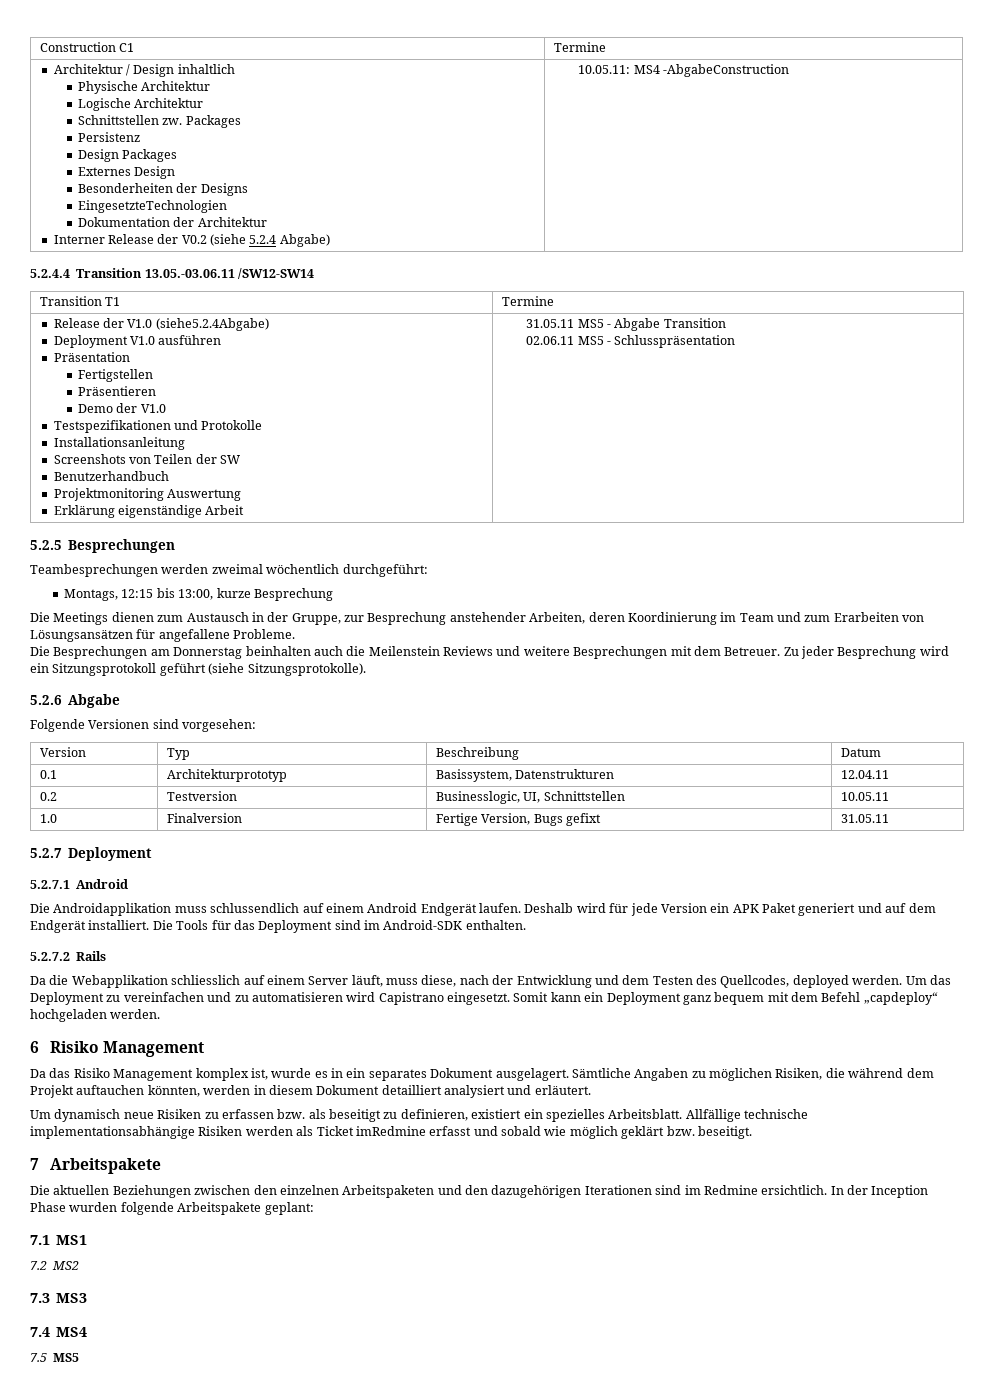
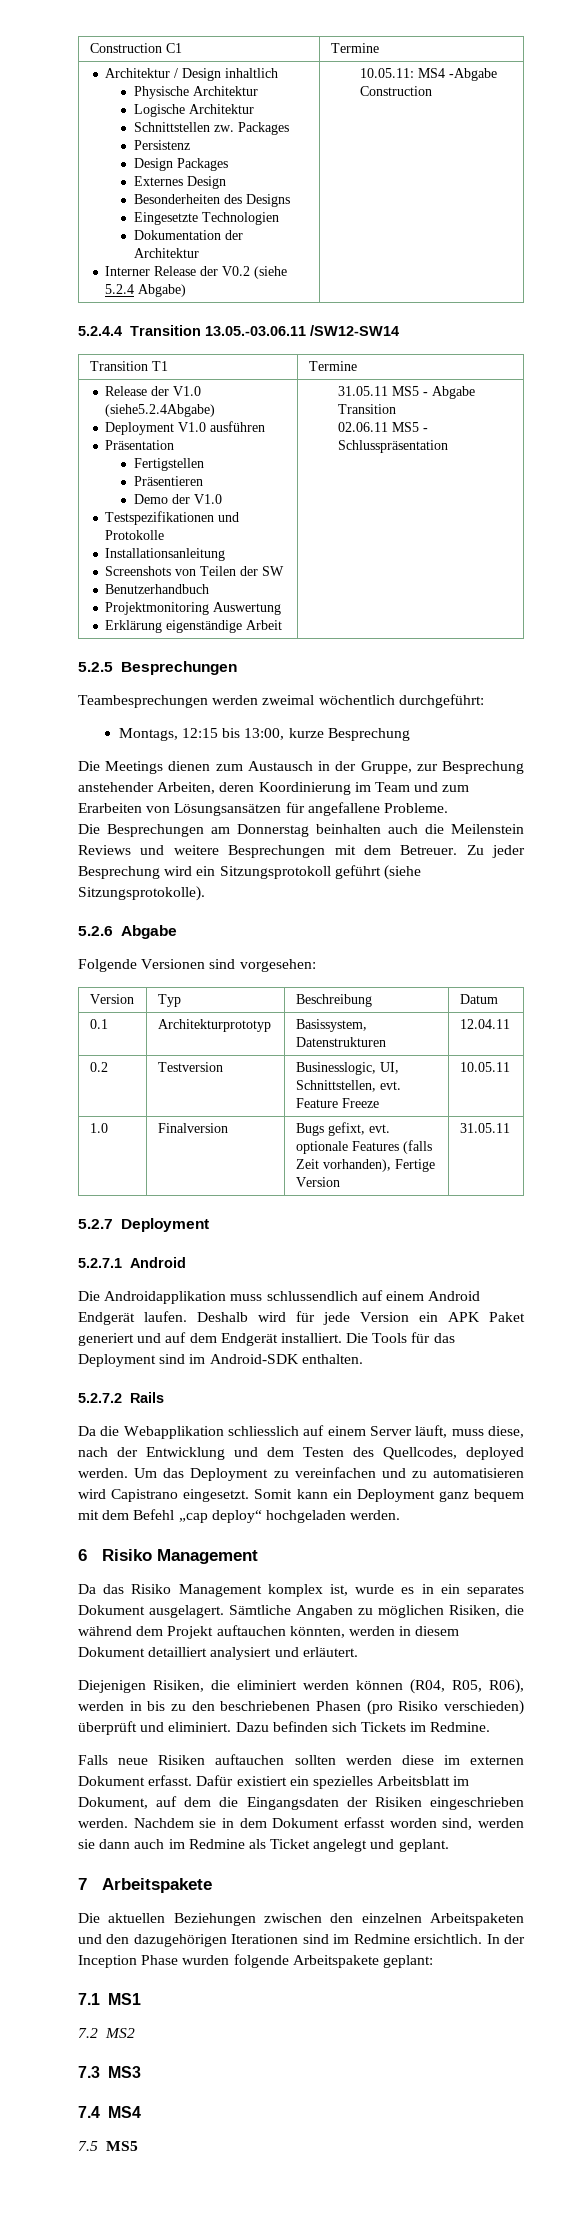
[176,183,198,193] der -> [223,194,242,204] des
[77,200,227,213] EingesetzteTechnologien -> [133,212,279,225] Eingesetzte Technologien
[662,64,789,77] -AbgabeConstruction -> [448,68,497,81] [359,86,432,96] -Abgabe Construction
[543,791,625,801] Schnittstellen -> [295,1080,401,1092] [295,1098,379,1108] Schnittstellen, evt. Feature Freeze
[435,813,601,826] Fertige Version, Bugs gefixt -> [295,1122,390,1136] [295,1140,432,1154] [295,1159,435,1172] [295,1177,340,1187] Bugs gefixt, evt. optionale Features (falls Zeit vorhanden), Fertige Version
[863,992,938,1005] „capdeploy“ -> [178,1510,262,1523] „cap deploy“
[30,1109,808,1122] [30,1126,752,1139] Um dynamisch neue Risiken zu erfassen bzw. als beseitigt zu definieren, existiert ein spezielles Arbeitsblatt. Allfällige technische implementationsabhängige Risiken werden als Ticket imRedmine erfasst und sobald wie möglich geklärt bzw. beseitigt. -> [78,1679,524,1694] [78,1700,524,1715] [78,1721,491,1735] [78,1754,524,1765] [78,1775,470,1789] [78,1796,524,1810] [78,1817,524,1830] [78,1839,449,1852] Diejenigen Risiken, die eliminiert werden können (R04, R05, R06), werden in bis zu den beschriebenen Phasen (pro Risiko verschieden) überprüft und eliminiert. Dazu befinden sich Tickets im Redmine. // Falls neue Risiken auftauchen sollten werden diese im externen Dokument erfasst. Dafür existiert ein spezielles Arbeitsblatt im Dokument, auf dem die Eingangsdaten der Risiken eingeschrieben werden. Nachdem sie in dem Dokument erfasst worden sind, werden sie dann auch im Redmine als Ticket angelegt und geplant.

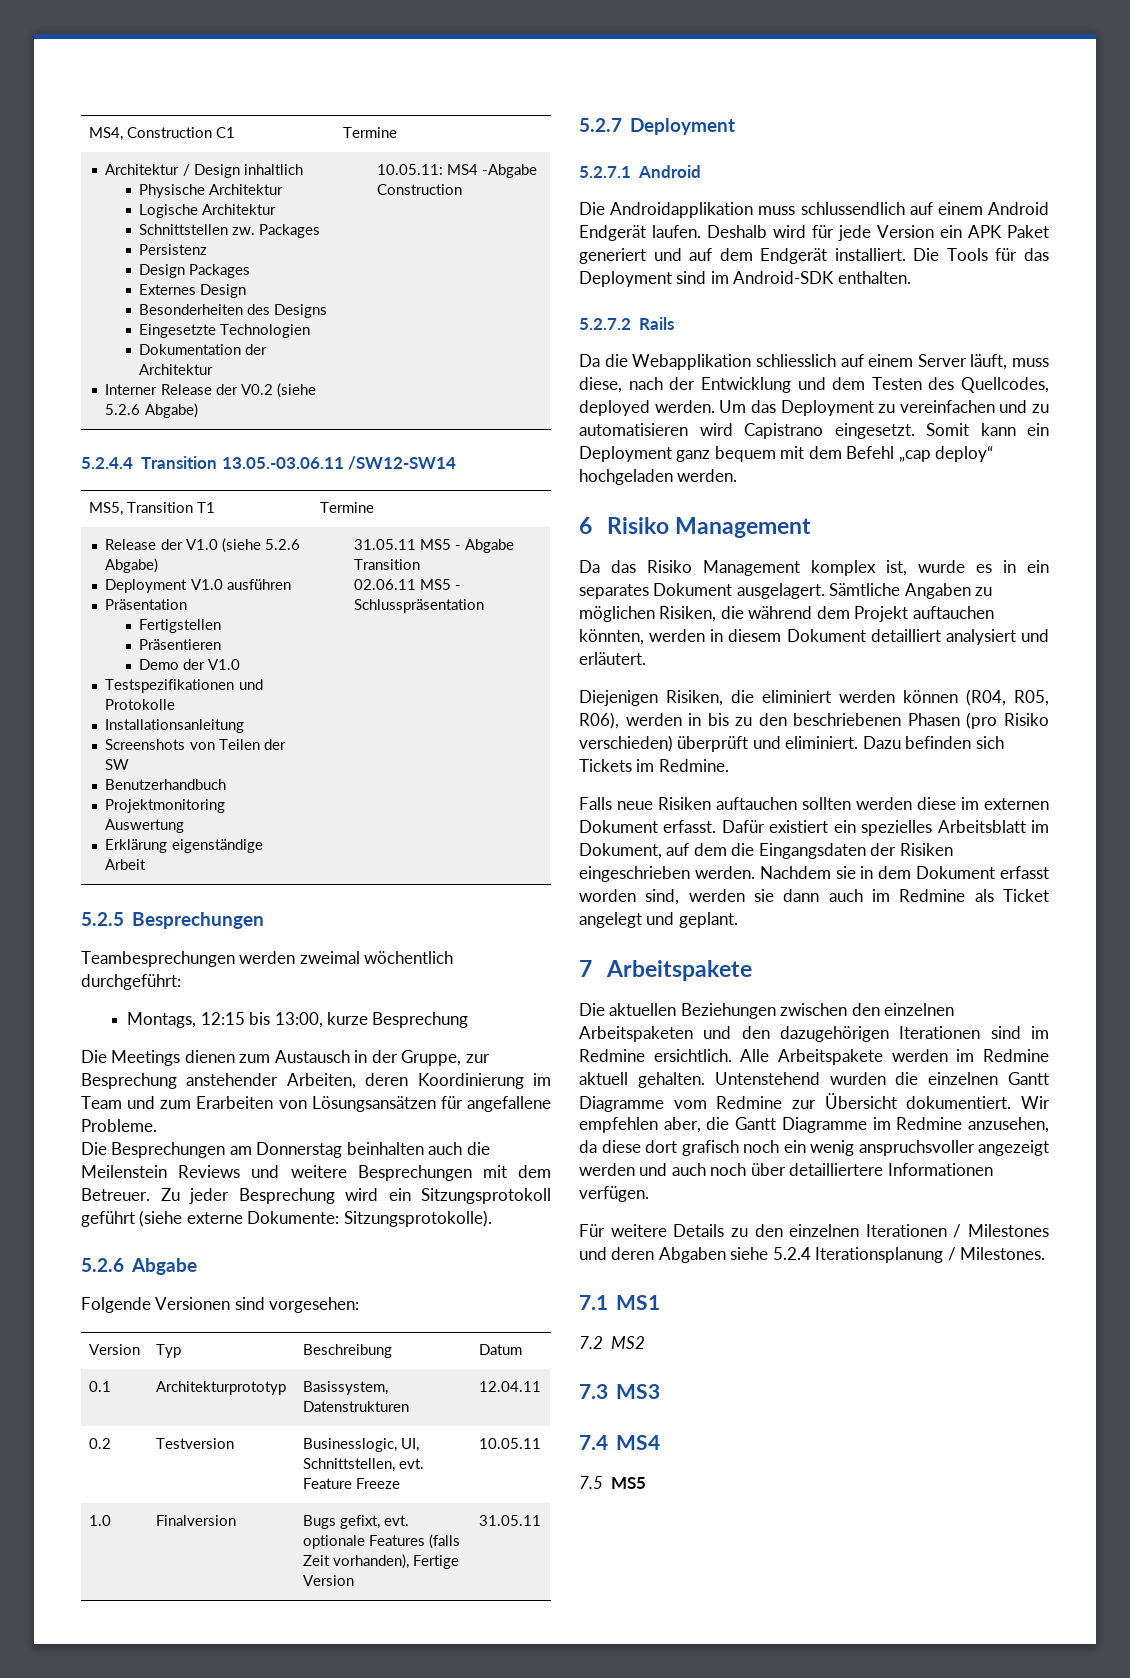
(89, 48) none -> [88,127,123,141] MS4,
[105,284,135,294] 5.2.4 -> [105,404,141,415] 5.2.6
(399, 330) none -> [88,502,123,516] MS5,
[105,404,216,417] (siehe5.2.4Abgabe) -> [221,538,300,553] [105,558,159,573] (siehe 5.2.6 Abgabe)
(421, 872) none -> [186,1211,340,1224] externe Dokumente:
[486,1934,525,1944] [78,1954,433,1968] In der Inception Phase wurden folgende Arbeitspakete geplant: -> [740,1049,1049,1065] [579,1072,1049,1088] [579,1093,1050,1112] [579,1117,1049,1133] [579,1140,1049,1156] [579,1163,993,1176] [579,1186,649,1202] [579,1224,1049,1238] [579,1247,1046,1263] Alle Arbeitspakete werden im Redmine aktuell gehalten. Untenstehend wurden die einzelnen Gantt Diagramme vom Redmine zur Übersicht dokumentiert. Wir empfehlen aber, die Gantt Diagramme im Redmine anzusehen, da diese dort grafisch noch ein wenig anspruchsvoller angezeigt werden und auch noch über detailliertere Informationen verfügen. // Für weitere Details zu den einzelnen Iterationen / Milestones und deren Abgaben siehe 5.2.4 Iterationsplanung / Milestones.

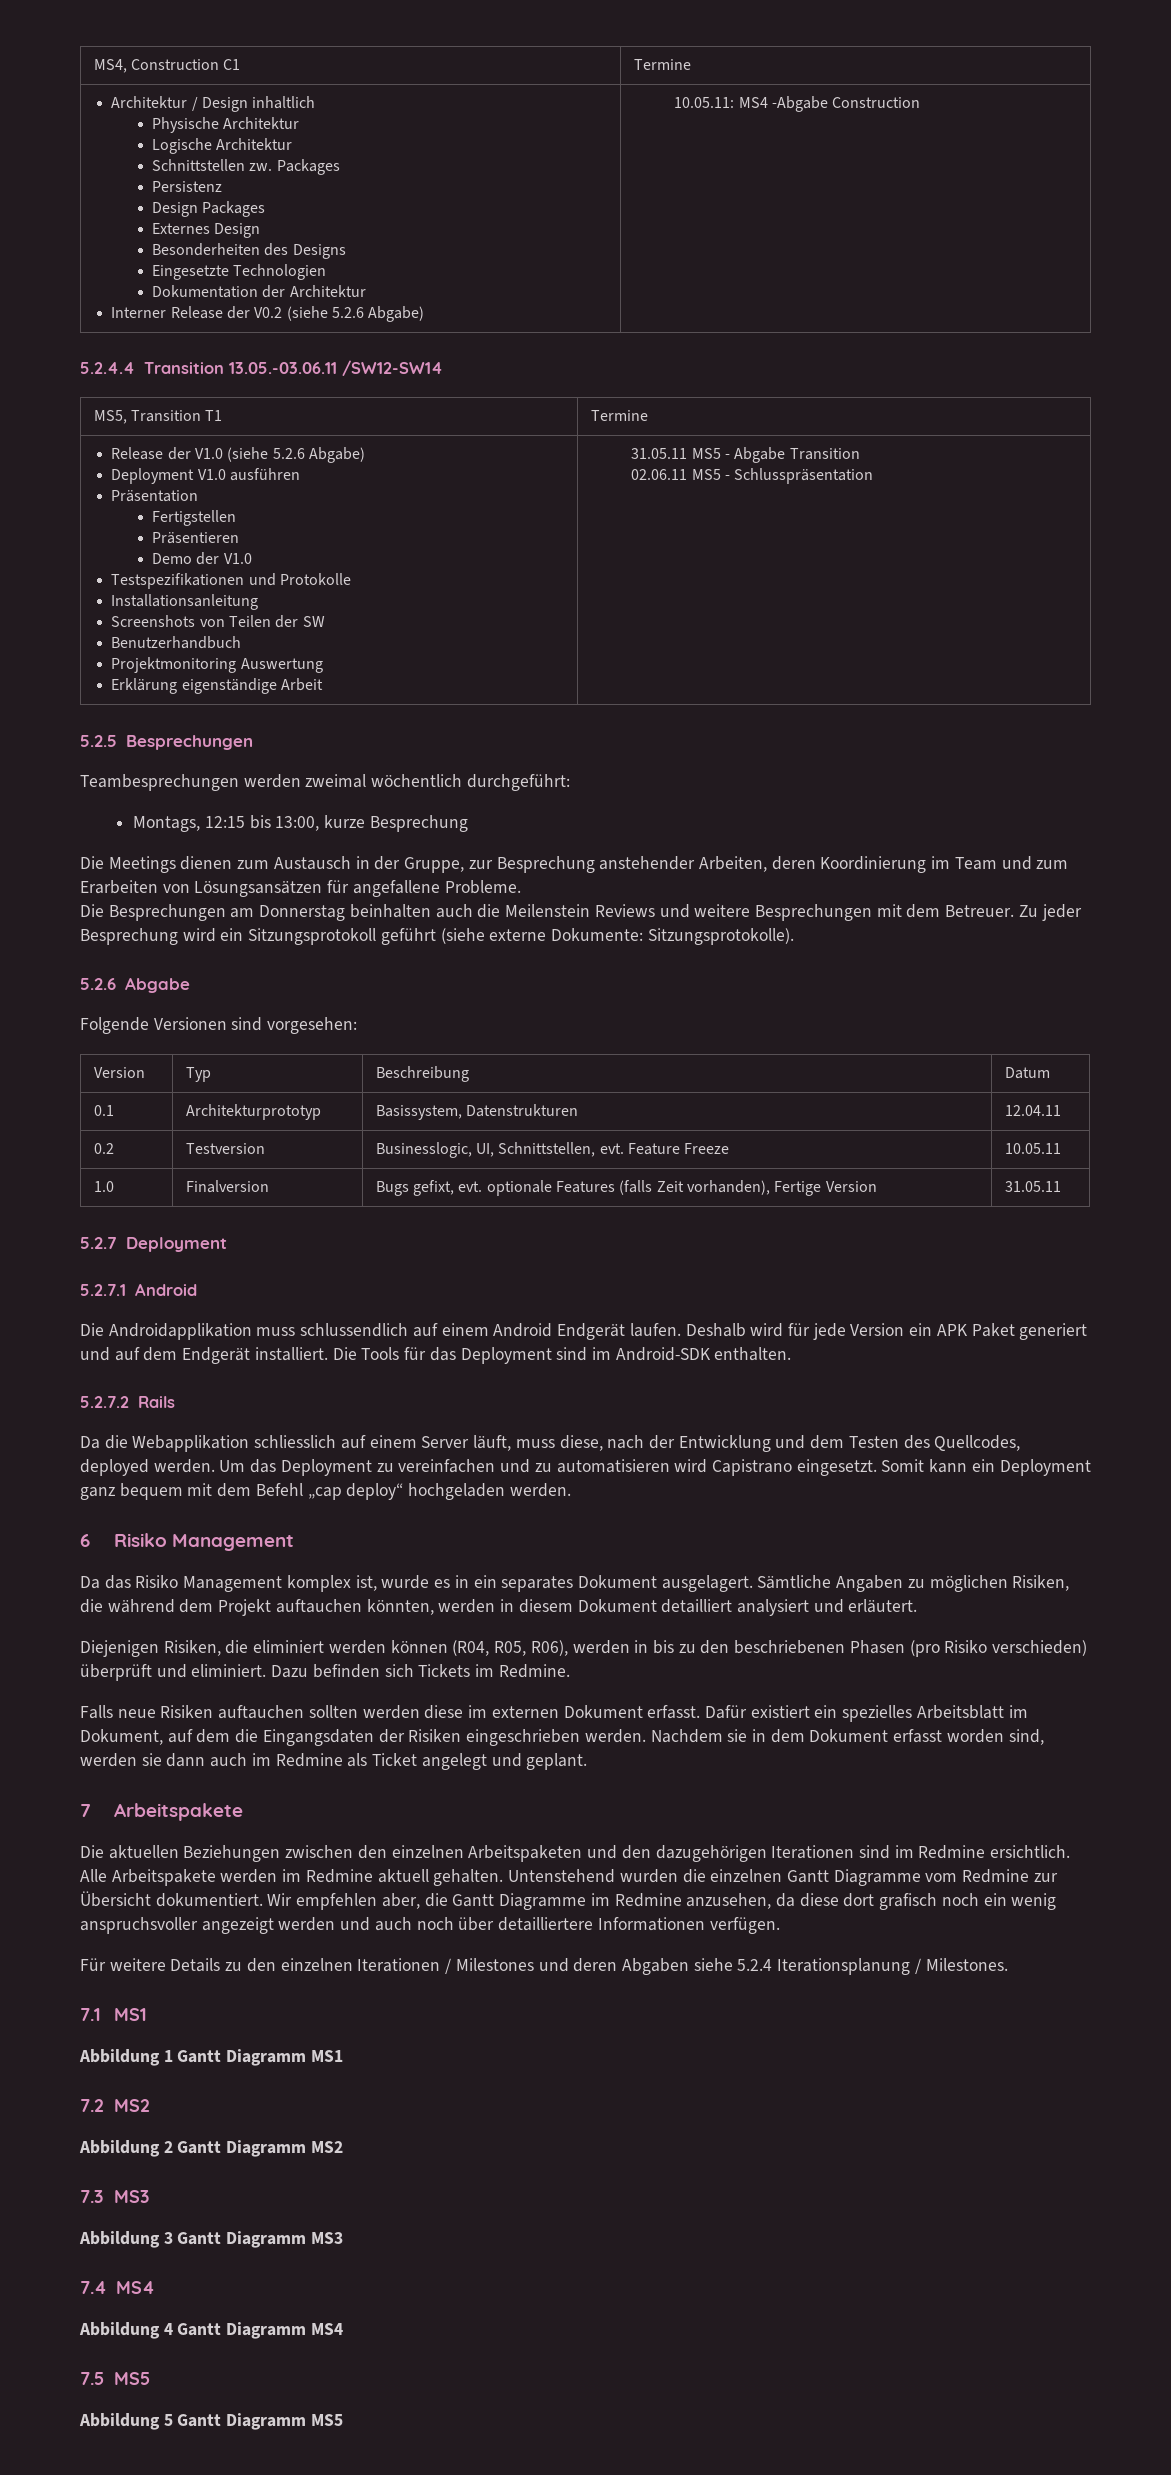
[579,1336,646,1349] [579,1384,661,1399] [579,1435,661,1450] [579,1476,603,1489] 7.2 MS2 // 7.3 MS3 // 7.4 MS4 // 7.5 -> [79,2049,343,2066] [80,2099,150,2112] [79,2140,343,2157] [80,2190,149,2203] [79,2231,343,2248] [80,2281,155,2294] [79,2322,343,2339] [80,2372,150,2385] [79,2413,307,2430] Abbildung 1 Gantt Diagramm MS1 // 7.2 MS2 // Abbildung 2 Gantt Diagramm MS2 // 7.3 MS3 // Abbildung 3 Gantt Diagramm MS3 // 7.4 MS4 // Abbildung 4 Gantt Diagramm MS4 // 7.5 MS5 // Abbildung 5 Gantt Diagramm

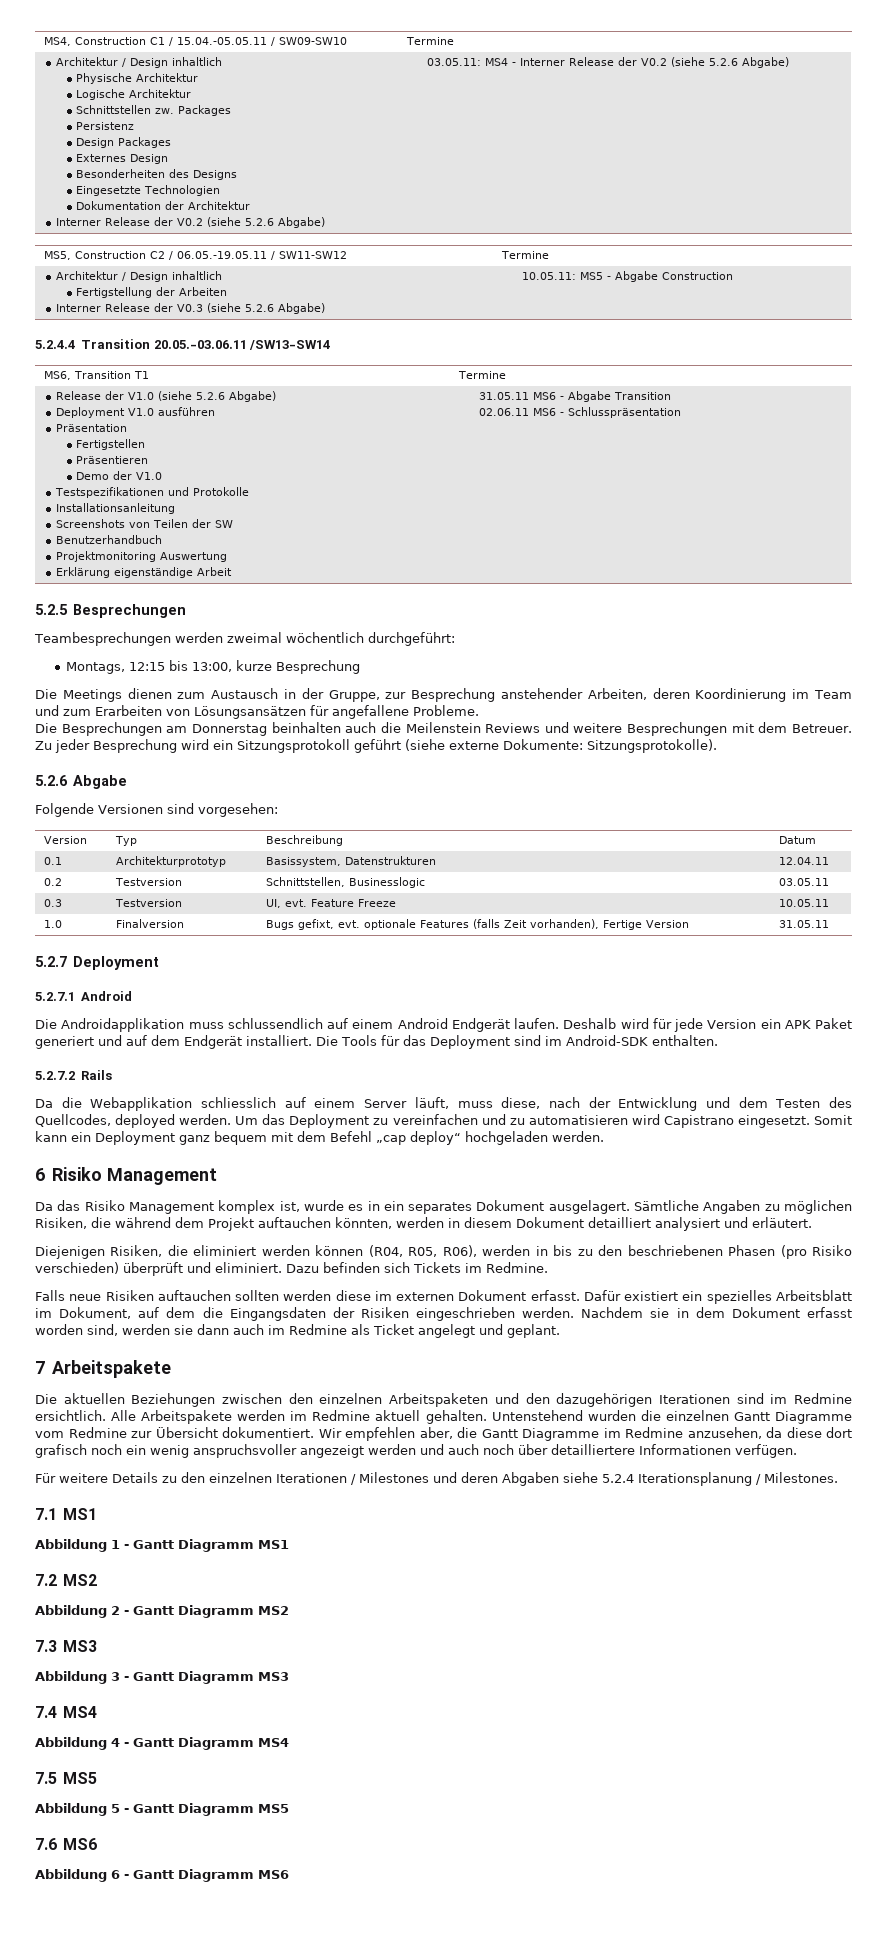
(241, 64) none -> [168,37,347,46] / 15.04.-05.05.11 / SW09-SW10
[674,96,829,112] 10.05.11: MS4 -Abgabe -> [427,57,790,68] [43,251,347,260] [500,251,549,259] [55,271,222,282] [76,287,228,298] [55,303,325,314] [522,271,659,282] 03.05.11: MS4 - Interner Release der V0.2 (siehe 5.2.6 Abgabe) // MS5, Construction C2 / 06.05.-19.05.11 / SW11-SW12 | Termine // Architektur / Design inhaltlich // Fertigstellung der Arbeiten // Interner Release der V0.3 (siehe 5.2.6 Abgabe) | 10.05.11: MS5 - Abgabe
[228,360,443,376] [93,410,127,424] 13.05.-03.06.11 /SW12-SW14 // MS5, -> [153,340,331,350] [43,371,71,380] 20.05.-03.06.11 /SW13-SW14 // MS6,
[691,448,721,459] MS5 -> [533,392,557,400] MS6
[691,469,721,480] MS5 -> [533,408,557,416] MS6
[375,1142,596,1158] Businesslogic, UI, Schnittstellen, -> [265,877,425,888] [778,878,829,886] [43,899,62,907] [114,899,182,907] [265,899,281,908] Schnittstellen, Businesslogic | 03.05.11 // 0.3 | Testversion | UI,
(173, 2056) none -> [124,1544,129,1549] -
(173, 2147) none -> [124,1610,129,1615] -
(173, 2238) none -> [124,1676,129,1681] -
(173, 2329) none -> [124,1742,129,1747] -
(173, 2420) none -> [124,1808,129,1813] -
(343, 2420) none -> [35,1838,98,1850] [35,1869,289,1882] // 7.6 MS6 // Abbildung 6 - Gantt Diagramm MS6

